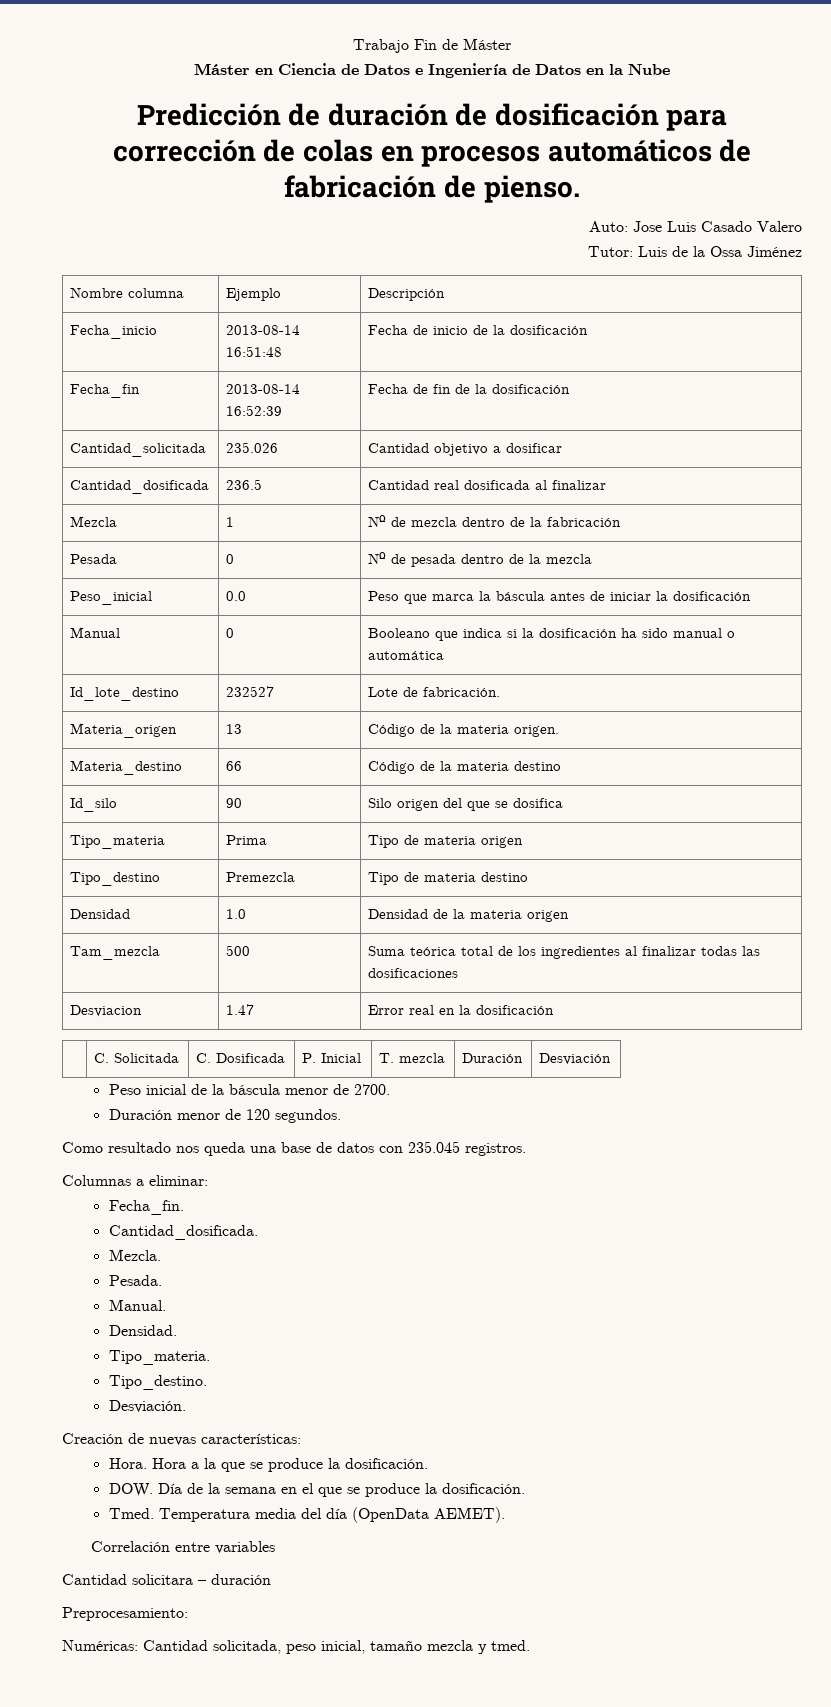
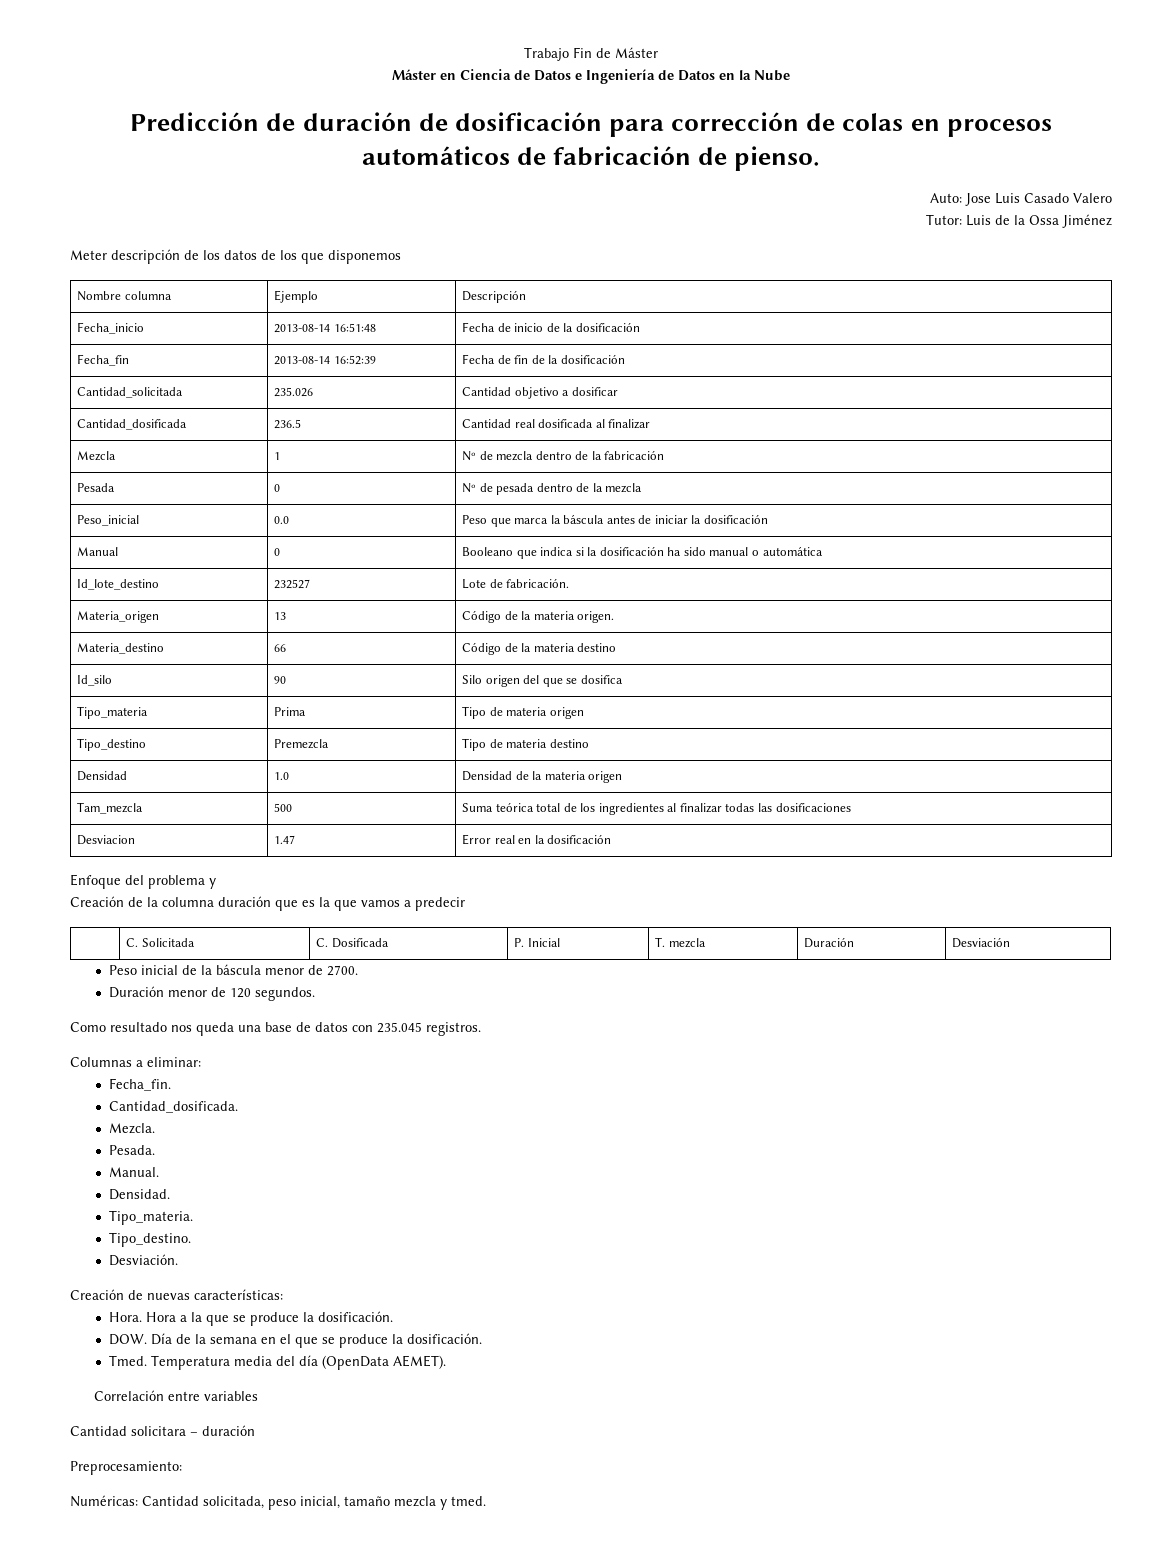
(802, 251) none -> [70,249,401,264] // Meter descripción de los datos de los que disponemos
(555, 1010) none -> [70,874,216,889] [70,896,465,911] // Enfoque del problema y // Creación de la columna duración que es la que vamos a predecir

